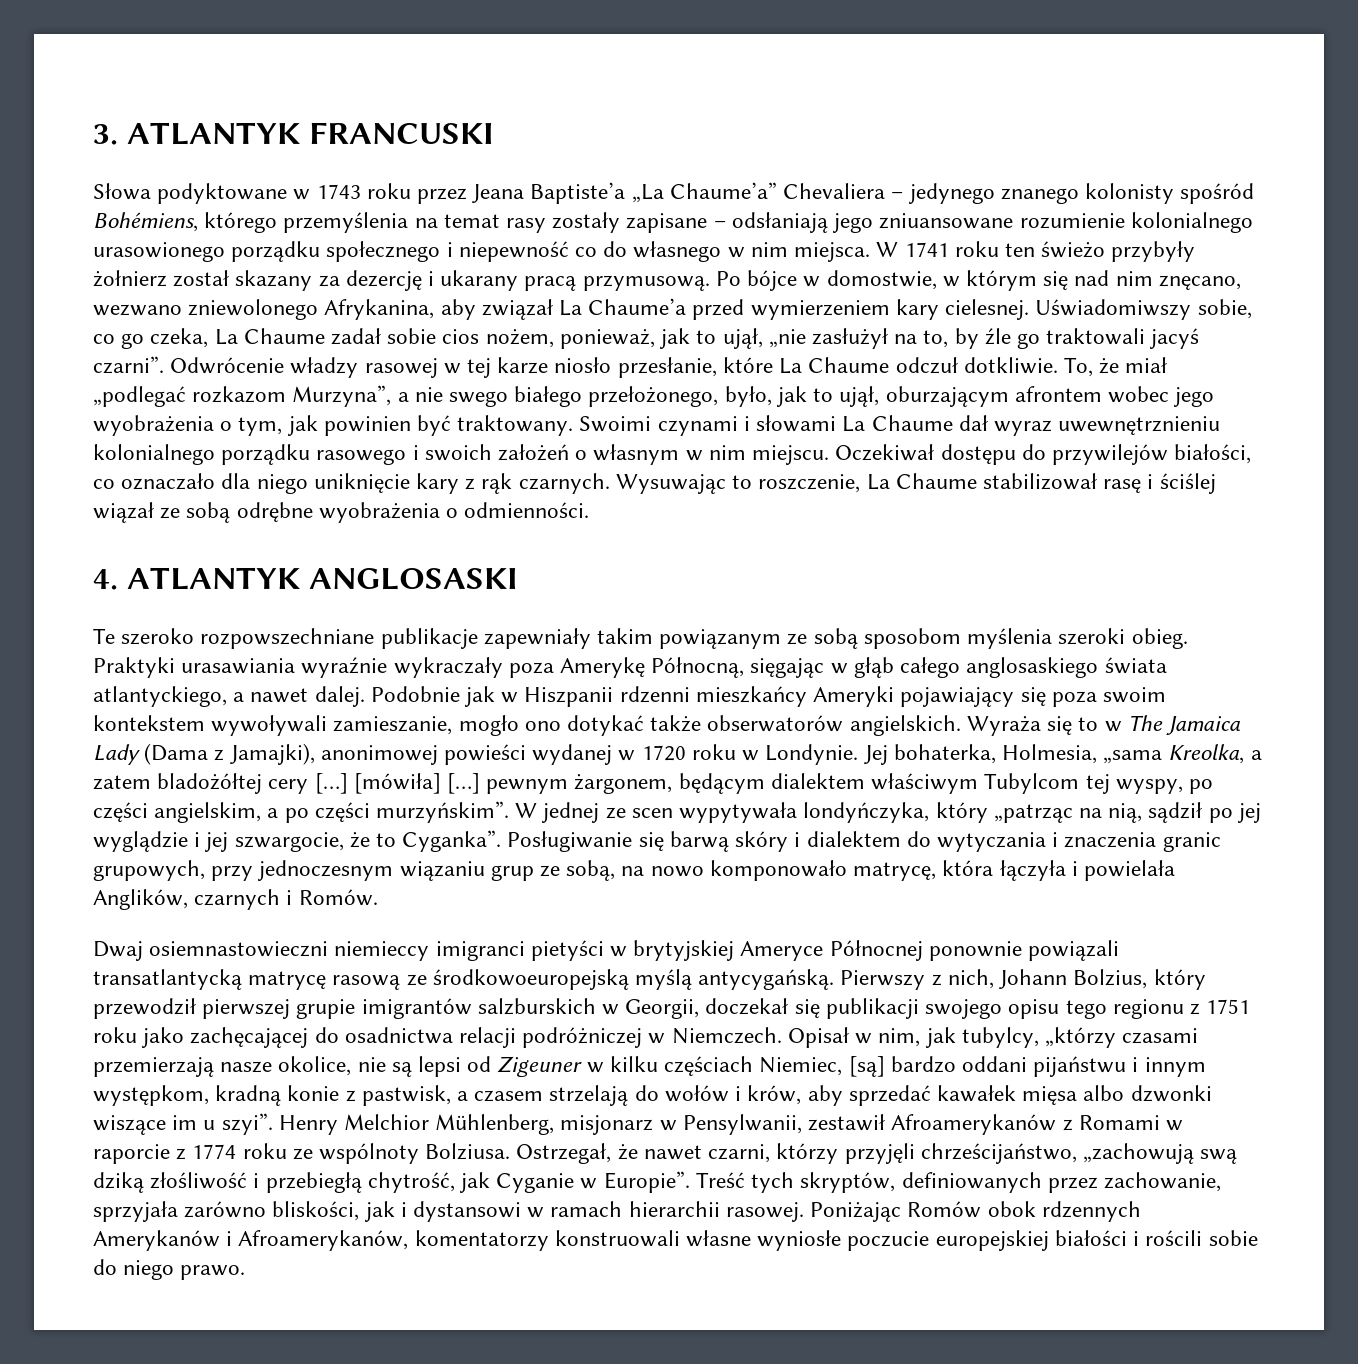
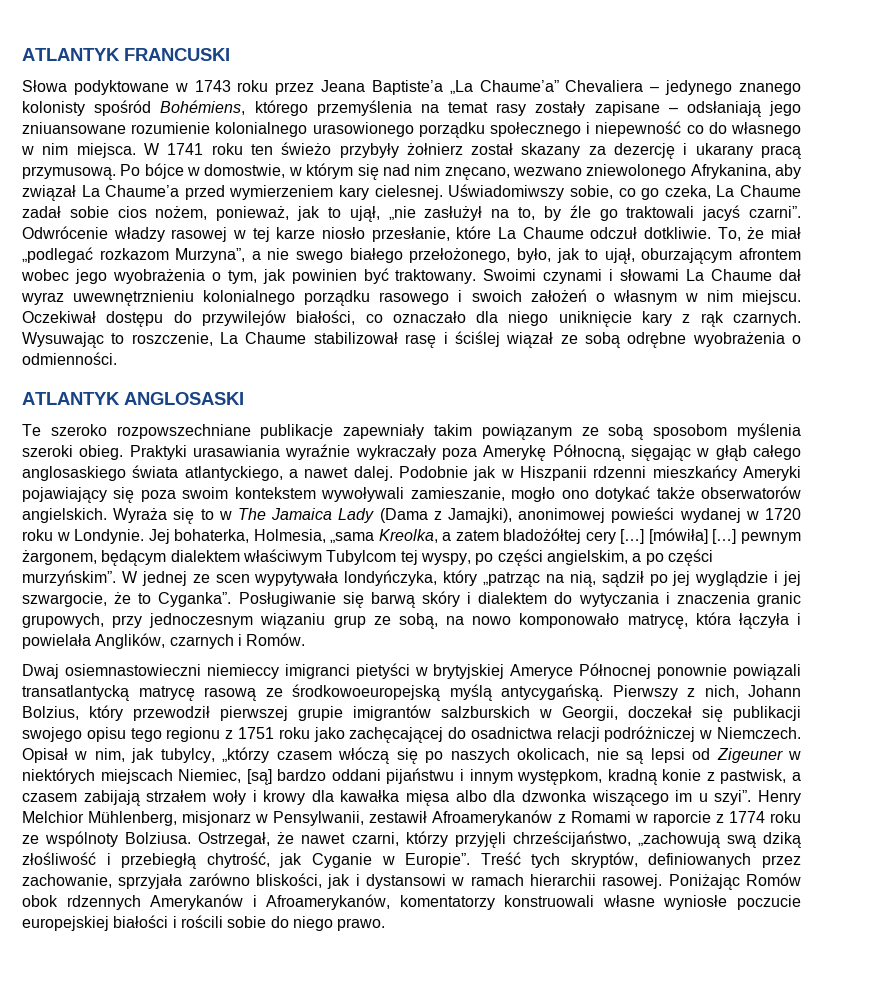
[93,124,118,145] 3. -> (22, 54) none
[93,569,118,590] 4. -> (117, 358) none
[1122,1028,1199,1044] [93,1056,352,1077] czasami przemierzają nasze okolice, -> [276,747,590,764] czasem włóczą się po naszych okolicach,
[609,1056,754,1077] kilku częściach -> [22,768,173,784] niektórych miejscach
[549,1085,1212,1106] [93,1115,166,1135] strzelają do wołów i krów, aby sprzedać kawałek mięsa albo dzwonki wiszące -> [83,790,669,806] zabijają strzałem woły i krowy dla kawałka mięsa albo dla dzwonka wiszącego

